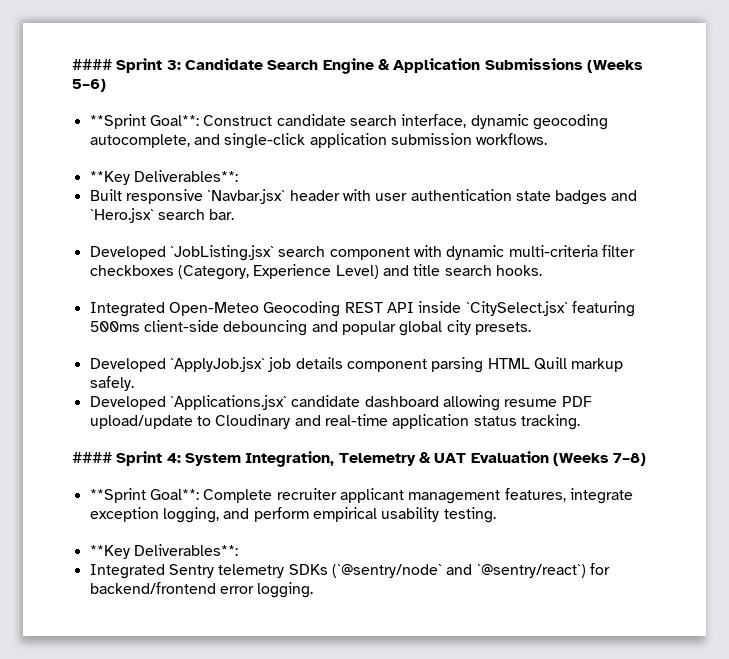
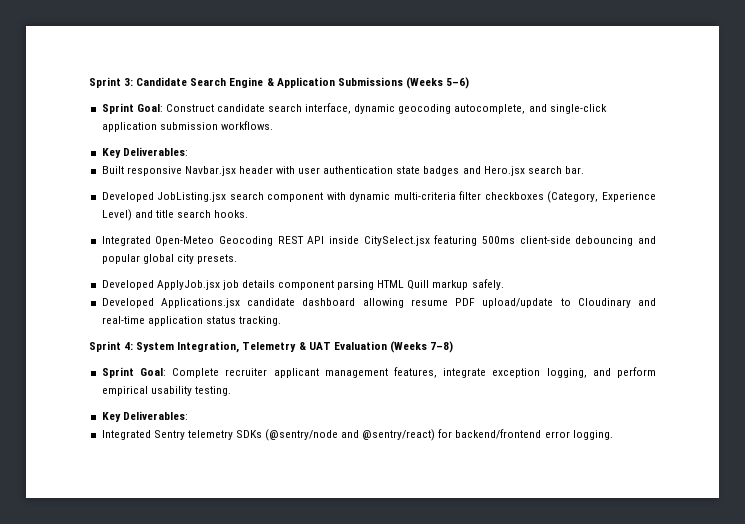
[72,59,112,70] #### -> (89, 82) none
[89,114,199,129] **Sprint Goal**: -> [101,103,163,114] Sprint Goal:
[89,170,238,185] **Key Deliverables**: -> [101,147,188,158] Key Deliverables:
[207,189,286,204] `Navbar.jsx` -> [184,166,236,176] Navbar.jsx
[89,208,154,223] `Hero.jsx` -> [483,166,525,176] Hero.jsx
[169,245,274,261] `JobListing.jsx` -> [157,192,227,202] JobListing.jsx
[465,301,568,316] `CitySelect.jsx` -> [363,236,430,246] CitySelect.jsx
[169,357,265,372] `ApplyJob.jsx` -> [156,280,220,290] ApplyJob.jsx
[169,395,287,410] `Applications.jsx` -> [160,298,240,308] Applications.jsx
[72,452,112,463] #### -> (281, 321) none
[89,488,199,503] **Sprint Goal**: -> [101,367,166,378] Sprint Goal:
[89,544,238,559] **Key Deliverables**: -> [101,411,188,422] Key Deliverables:
[331,564,586,578] (`@sentry/node` and `@sentry/react`) -> [265,429,436,441] (@sentry/node and @sentry/react)

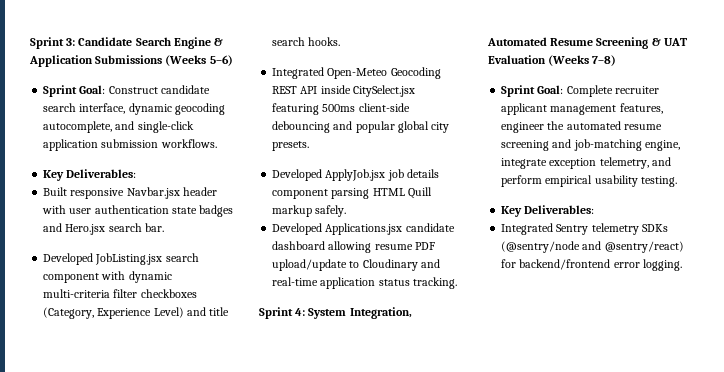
[242,342,297,352] Telemetry -> [487,37,649,49] Automated Resume Screening
(437, 372) none -> [501,121,662,133] [501,139,680,151] engineer the automated resume screening and job-matching engine,
[546,368,587,378] logging, -> [599,157,649,169] telemetry,

